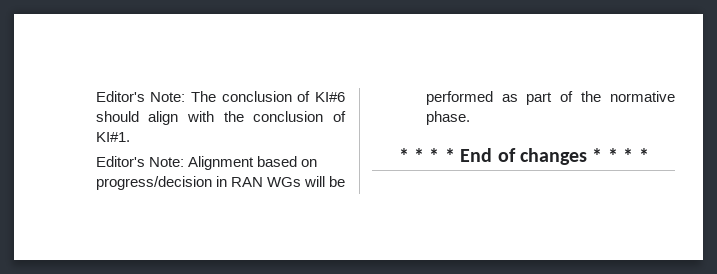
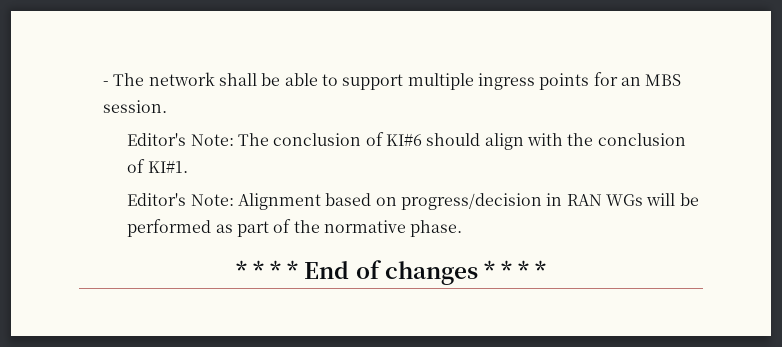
(95, 96) none -> [103,72,682,90] [103,100,168,113] - The network shall be able to support multiple ingress points for an MBS session. //

